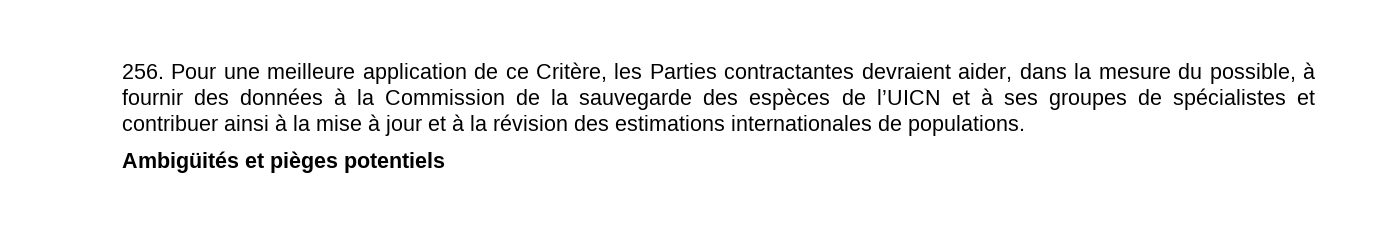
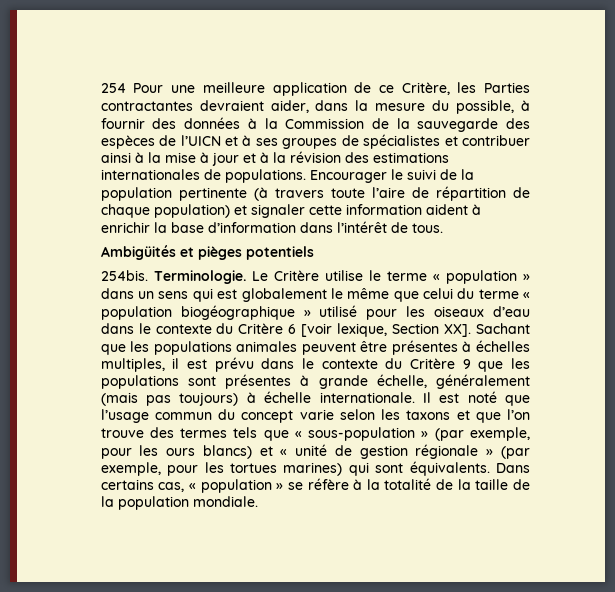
[121,64,164,79] 256. -> [100,83,126,93] 254
[121,151,445,173] // Ambigüités et pièges potentiels -> [309,169,474,183] [100,186,530,201] [100,204,481,218] [100,221,443,233] [100,245,314,260] [100,270,530,284] [100,288,530,302] [100,305,530,320] [100,323,530,337] [100,340,530,355] [100,357,530,372] [100,374,530,389] [100,391,531,406] [100,409,530,423] [100,427,530,441] [100,444,530,459] [100,461,530,476] [100,478,530,493] [100,496,258,510] Encourager le suivi de la population pertinente (à travers toute l’aire de répartition de chaque population) et signaler cette information aident à enrichir la base d’information dans l’intérêt de tous. // Ambigüités et pièges potentiels // 254bis. Terminologie. Le Critère utilise le terme « population » dans un sens qui est globalement le même que celui du terme « population biogéographique » utilisé pour les oiseaux d’eau dans le contexte du Critère 6 [voir lexique, Section XX]. Sachant que les populations animales peuvent être présentes à échelles multiples, il est prévu dans le contexte du Critère 9 que les populations sont présentes à grande échelle, généralement (mais pas toujours) à échelle internationale. Il est noté que l’usage commun du concept varie selon les taxons et que l’on trouve des termes tels que « sous-population » (par exemple, pour les ours blancs) et « unité de gestion régionale » (par exemple, pour les tortues marines) qui sont équivalents. Dans certains cas, « population » se réfère à la totalité de la taille de la population mondiale.

